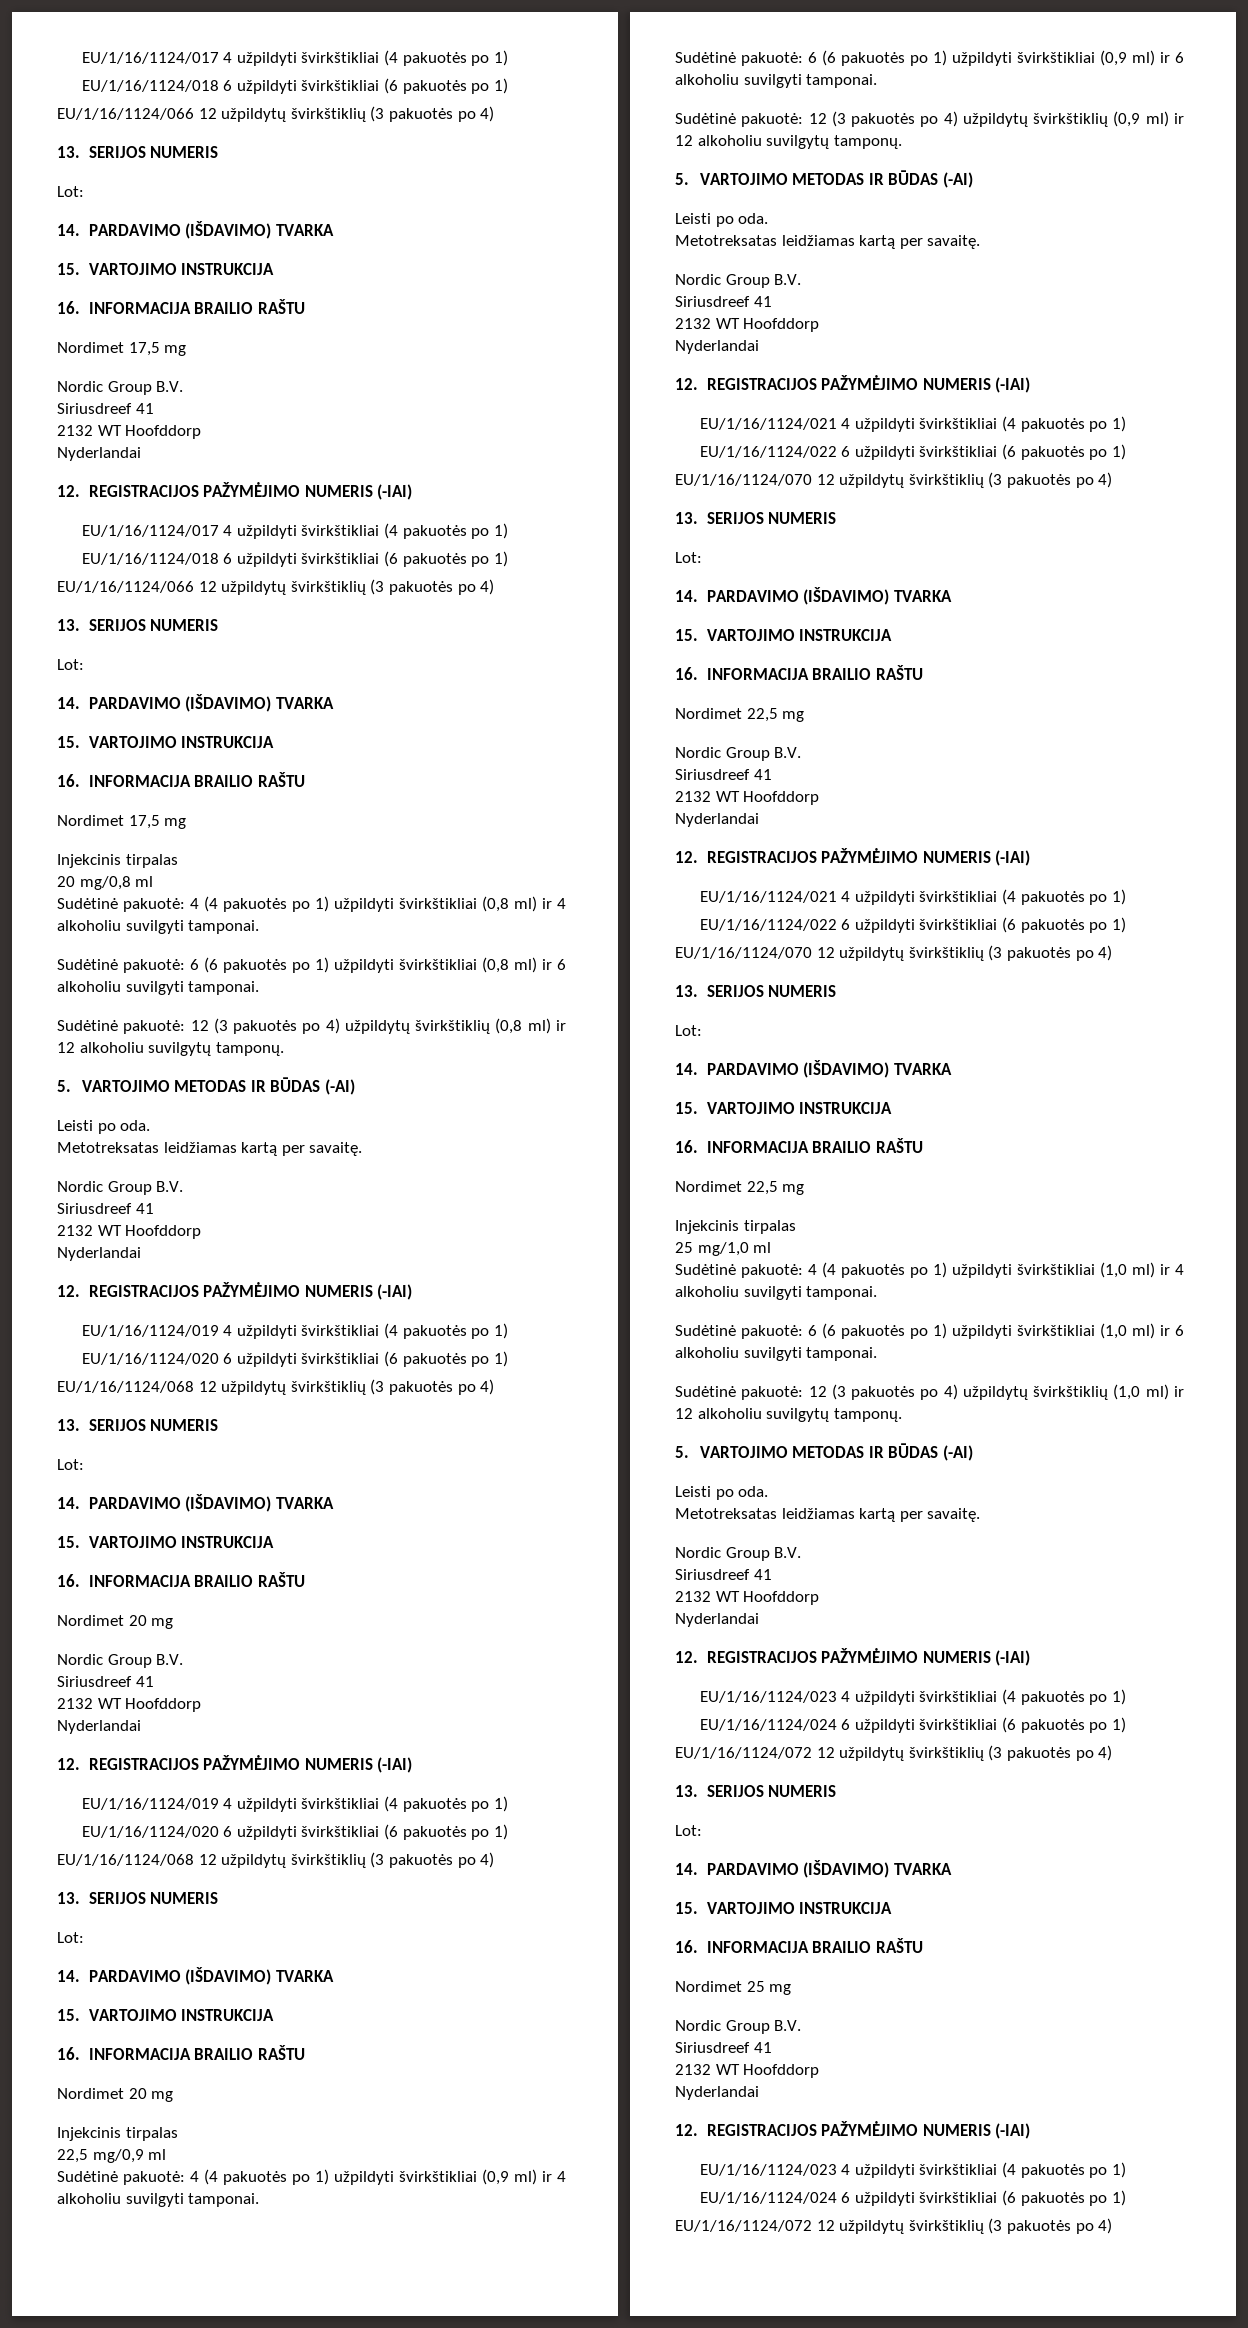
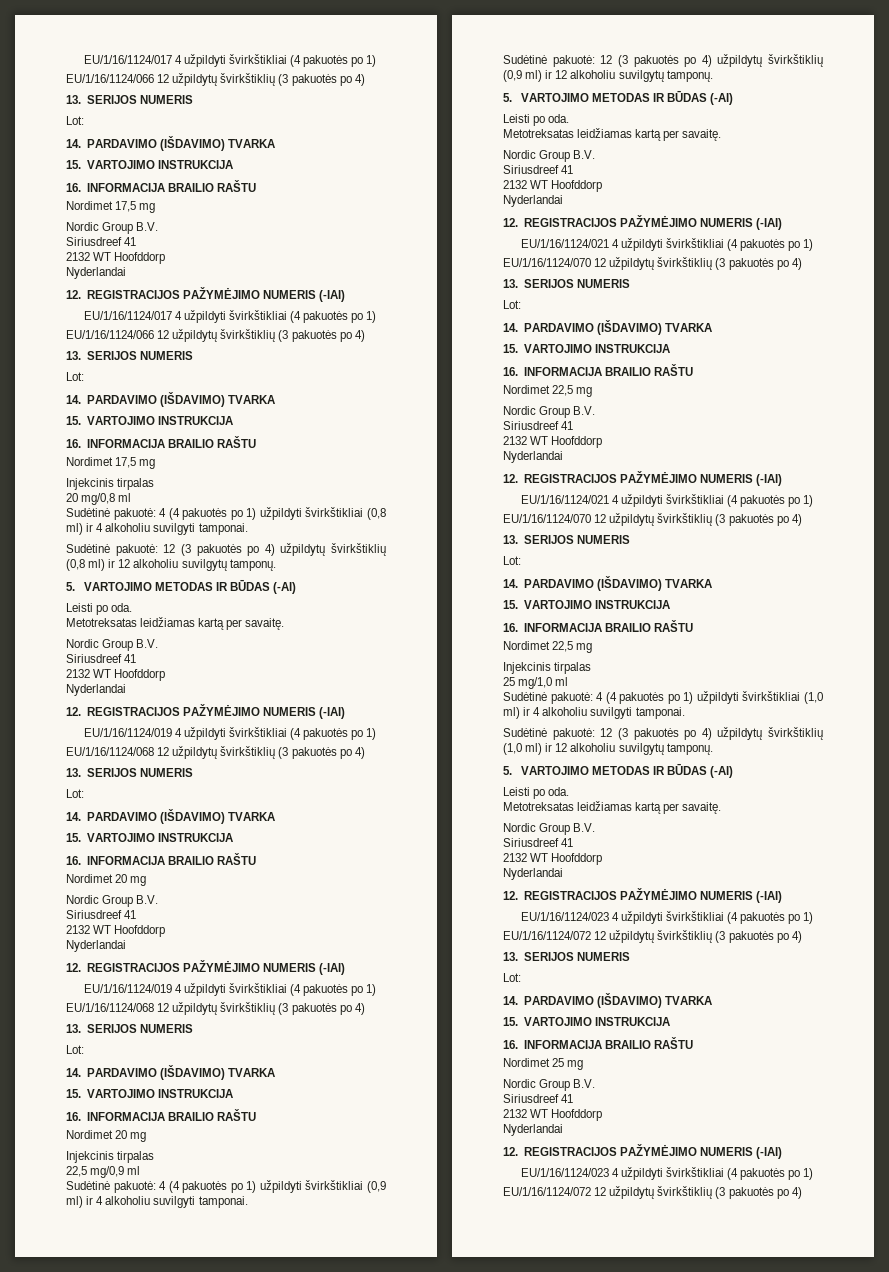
[81,50,508,66] [81,78,508,94] EU/1/16/1124/017 4 užpildyti švirkštikliai (4 pakuotės po 1) // EU/1/16/1124/018 6 užpildyti švirkštikliai (6 pakuotės po 1) -> [83,54,377,67] EU/1/16/1124/017 4 užpildyti švirkštikliai (4 pakuotės po 1)
[81,551,508,567] // EU/1/16/1124/018 6 užpildyti švirkštikliai (6 pakuotės po 1) -> (377, 317) none
[57,957,566,973] [57,981,260,995] // Sudėtinė pakuotė: 6 (6 pakuotės po 1) užpildyti švirkštikliai (0,8 ml) ir 6 alkoholiu suvilgyti tamponai. -> (248, 529) none
[81,1351,508,1367] // EU/1/16/1124/020 6 užpildyti švirkštikliai (6 pakuotės po 1) -> (377, 734) none
[81,1824,508,1840] // EU/1/16/1124/020 6 užpildyti švirkštikliai (6 pakuotės po 1) -> (377, 990) none
[675,50,1184,66] [675,74,878,88] // Sudėtinė pakuotė: 6 (6 pakuotės po 1) užpildyti švirkštikliai (0,9 ml) ir 6 alkoholiu suvilgyti tamponai. -> (248, 1202) none
[699,444,1126,460] // EU/1/16/1124/022 6 užpildyti švirkštikliai (6 pakuotės po 1) -> (814, 245) none
[699,917,1126,933] // EU/1/16/1124/022 6 užpildyti švirkštikliai (6 pakuotės po 1) -> (814, 501) none
[675,1323,1184,1339] [675,1347,878,1361] // Sudėtinė pakuotė: 6 (6 pakuotės po 1) užpildyti švirkštikliai (1,0 ml) ir 6 alkoholiu suvilgyti tamponai. -> (685, 713) none
[699,1717,1126,1733] // EU/1/16/1124/024 6 užpildyti švirkštikliai (6 pakuotės po 1) -> (814, 918) none
[699,2190,1126,2206] // EU/1/16/1124/024 6 užpildyti švirkštikliai (6 pakuotės po 1) -> (814, 1174) none

